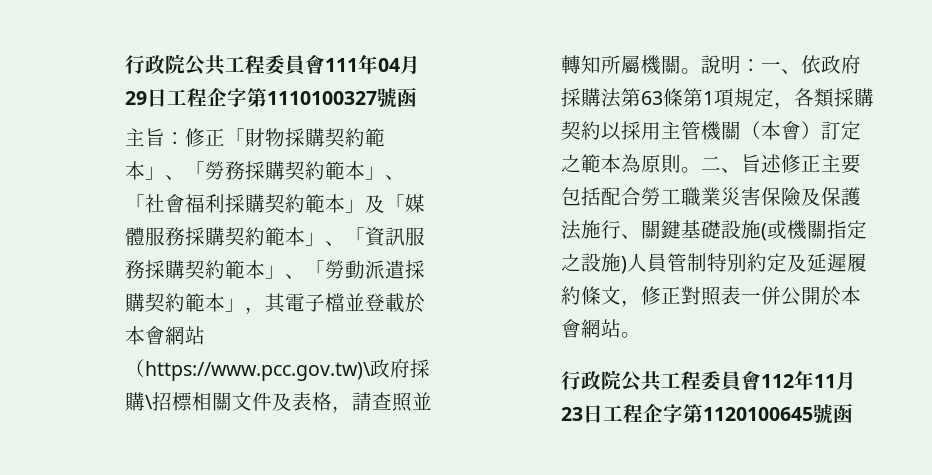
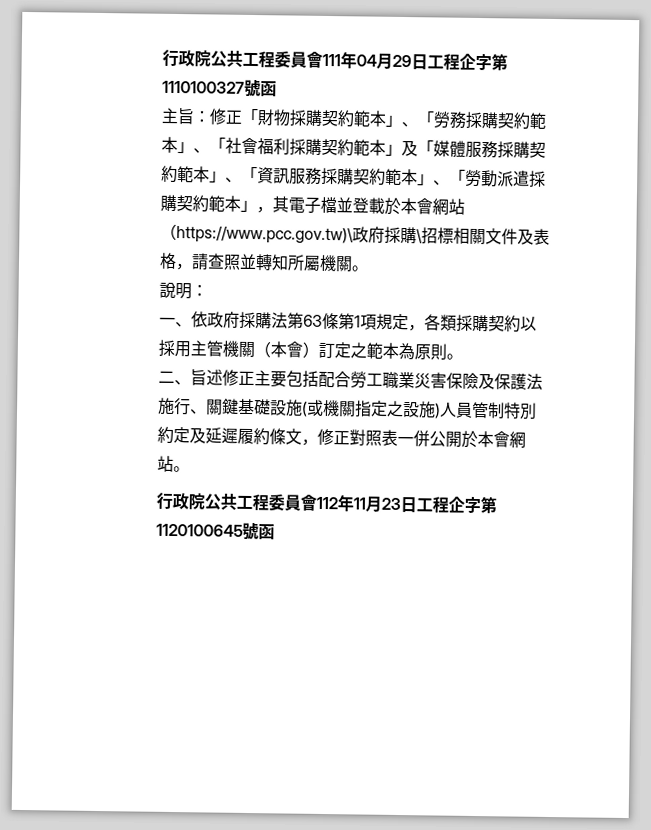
(701, 71) none -> (368, 268) //
(761, 65) none -> (208, 290) //
(701, 170) none -> (463, 356) //

